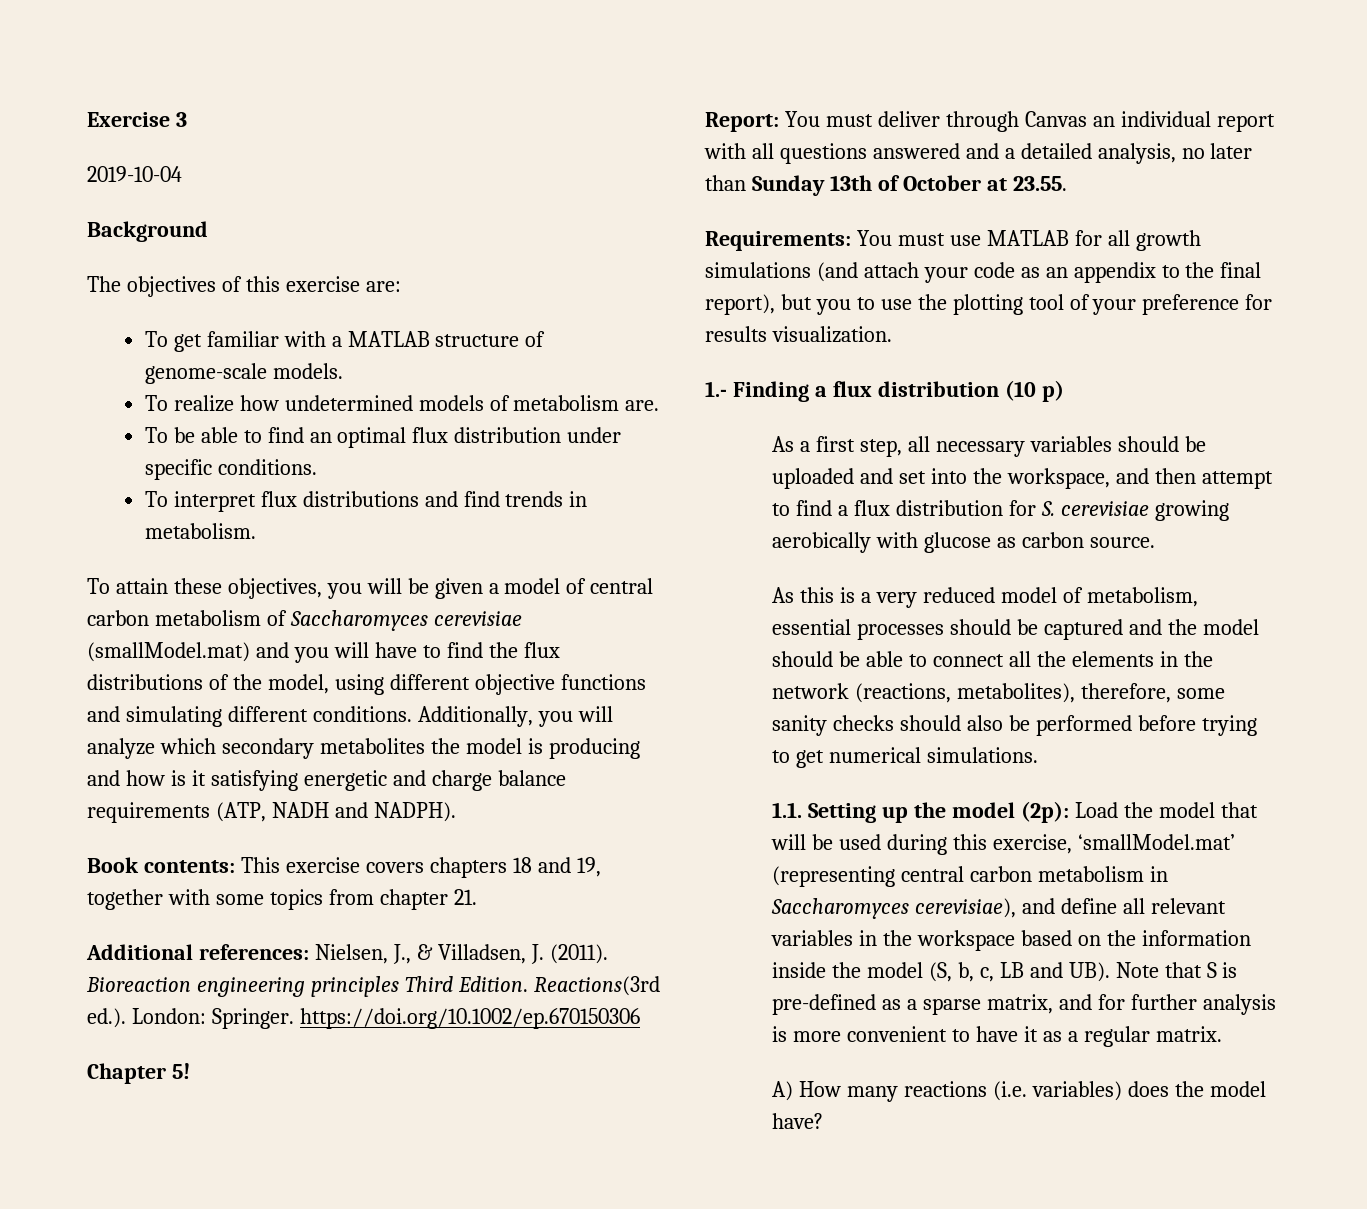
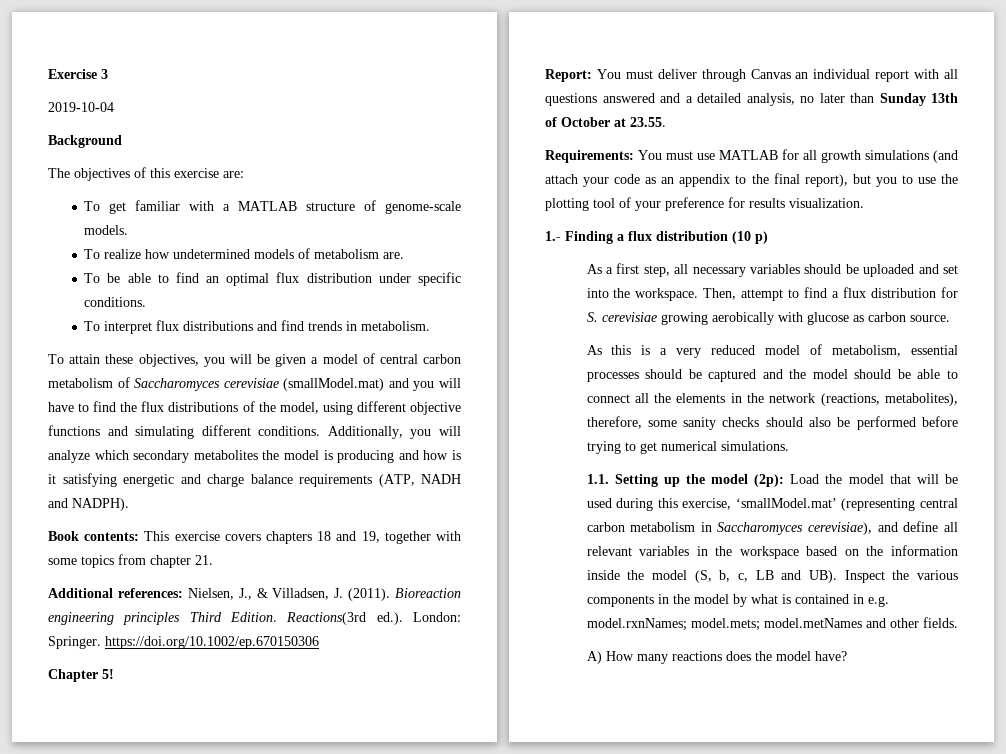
[1006,468,1196,489] workspace, and then -> [635,288,737,301] workspace. Then,
[1115,962,1238,978] [772,994,1276,1015] [772,1026,1222,1047] Note that S is pre-defined as a sparse matrix, and for further analysis is more convenient to have it as a regular matrix. -> [844,570,959,583] [586,594,889,607] [586,617,958,631] Inspect the various components in the model by what is contained in e.g. model.rxnNames; model.mets; model.metNames and other fields.
[992,1081,1122,1101] (i.e. variables) -> (722, 656) none

